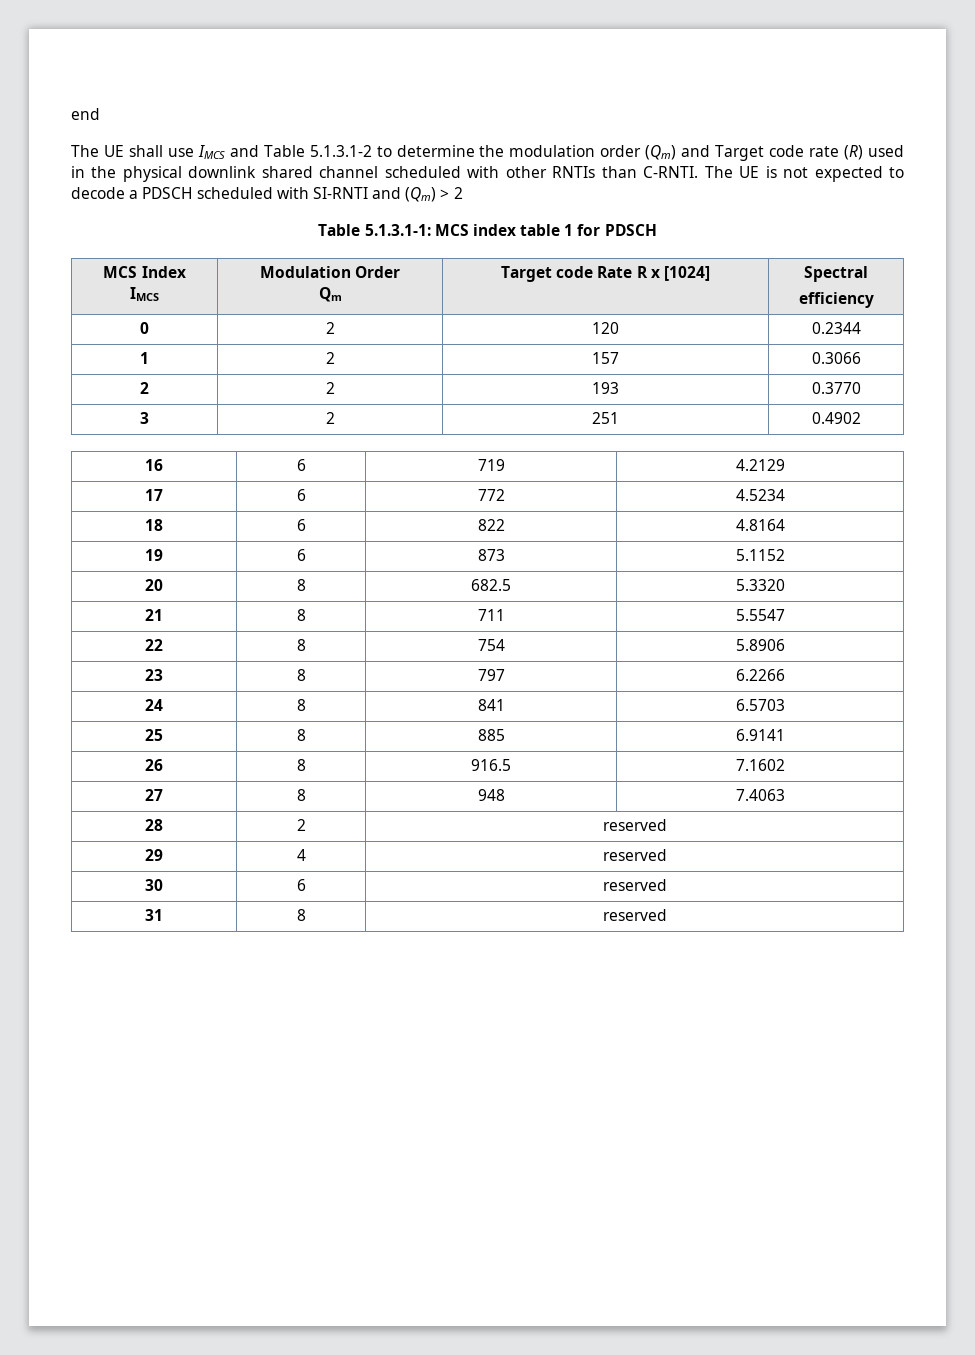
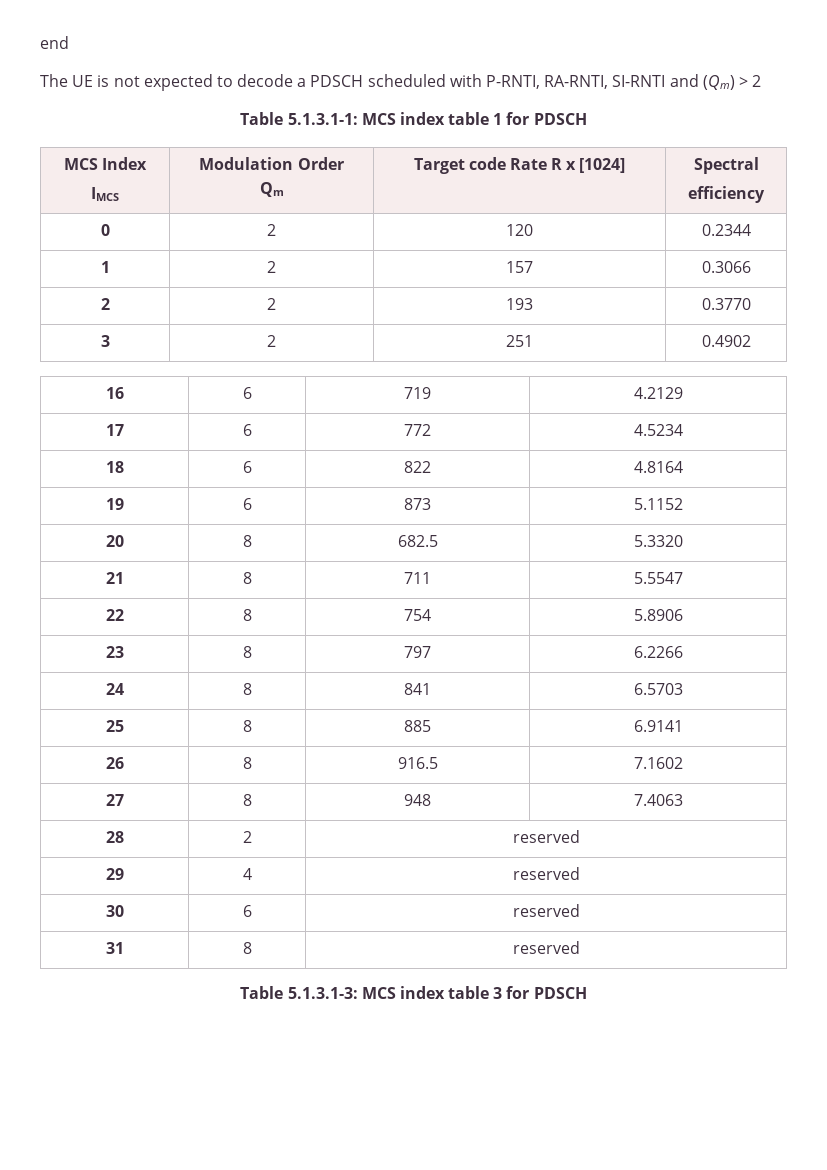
[128,145,904,161] [71,166,760,182] shall use IMCS and Table 5.1.3.1-2 to determine the modulation order (Qm) and Target code rate (R) used in the physical downlink shared channel scheduled with other RNTIs than C-RNTI. The UE -> (94, 81) none
(309, 193) none -> [486,75,609,89] P-RNTI, RA-RNTI,
(667, 915) none -> [240,986,587,999] // Table 5.1.3.1-3: MCS index table 3 for PDSCH

